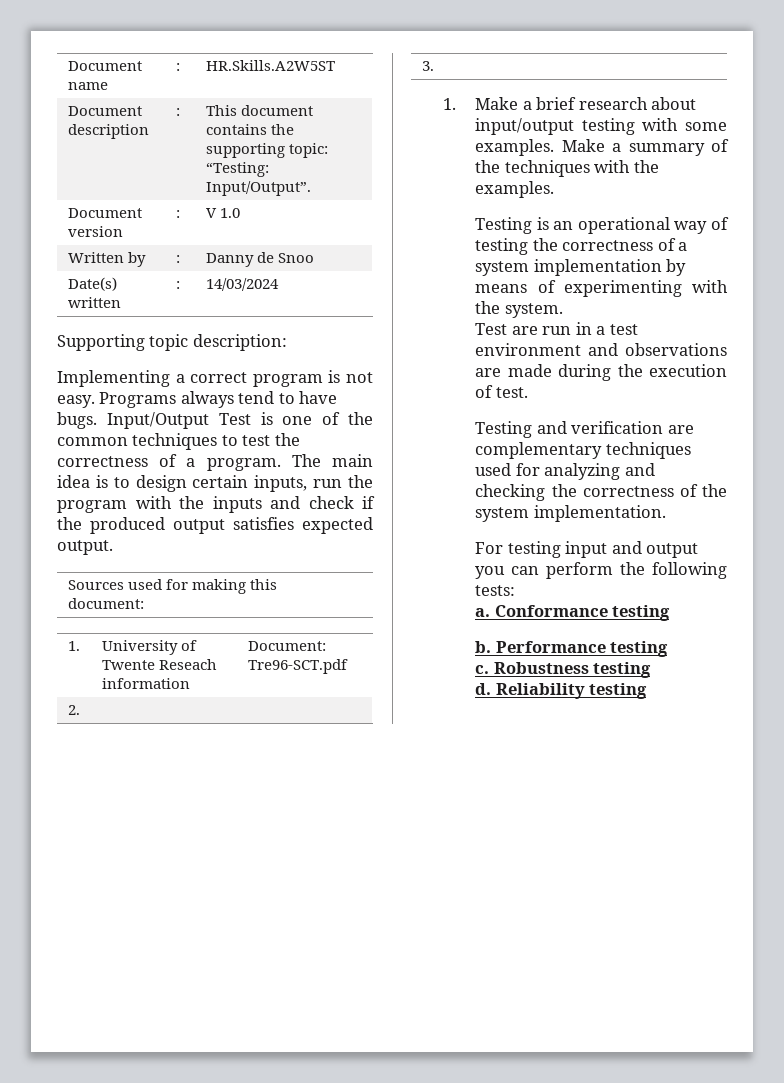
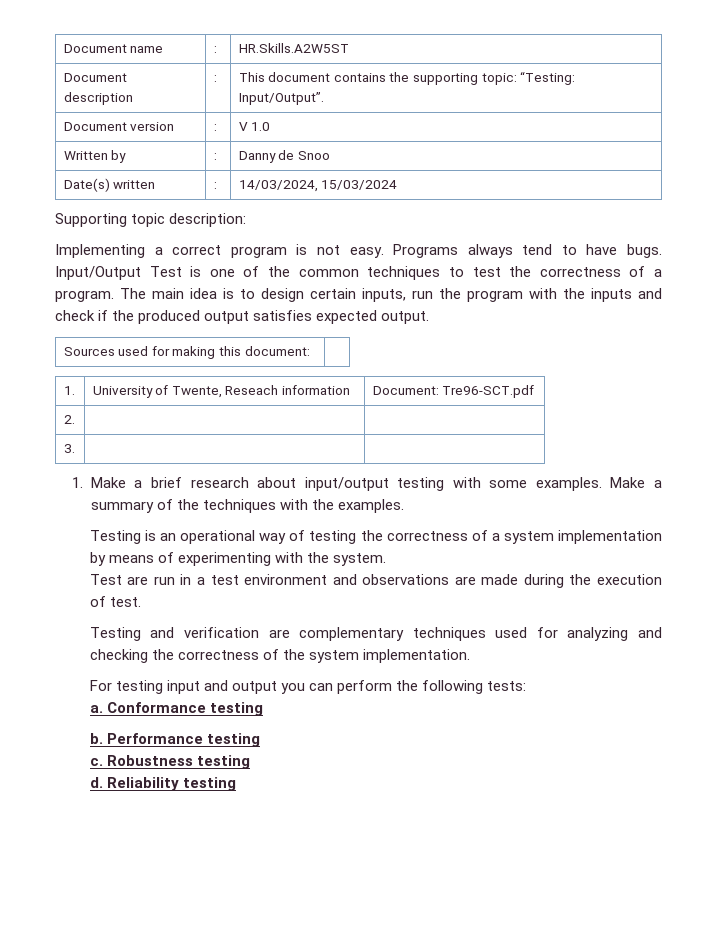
[205,278,279,291] 14/03/2024 -> [238,180,398,192] 14/03/2024, 15/03/2024
[101,660,155,670] Twente -> [171,386,222,398] Twente,

